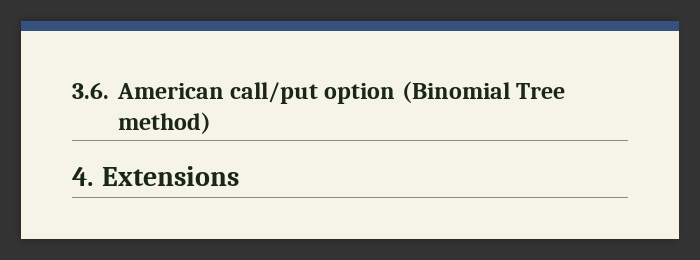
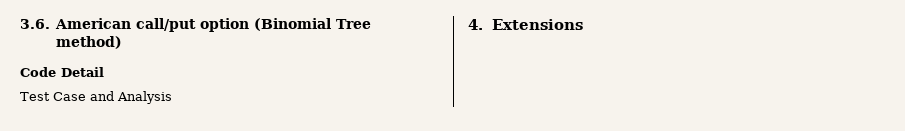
(211, 123) none -> [20,67,104,77] [20,91,172,104] // Code Detail // Test Case and Analysis

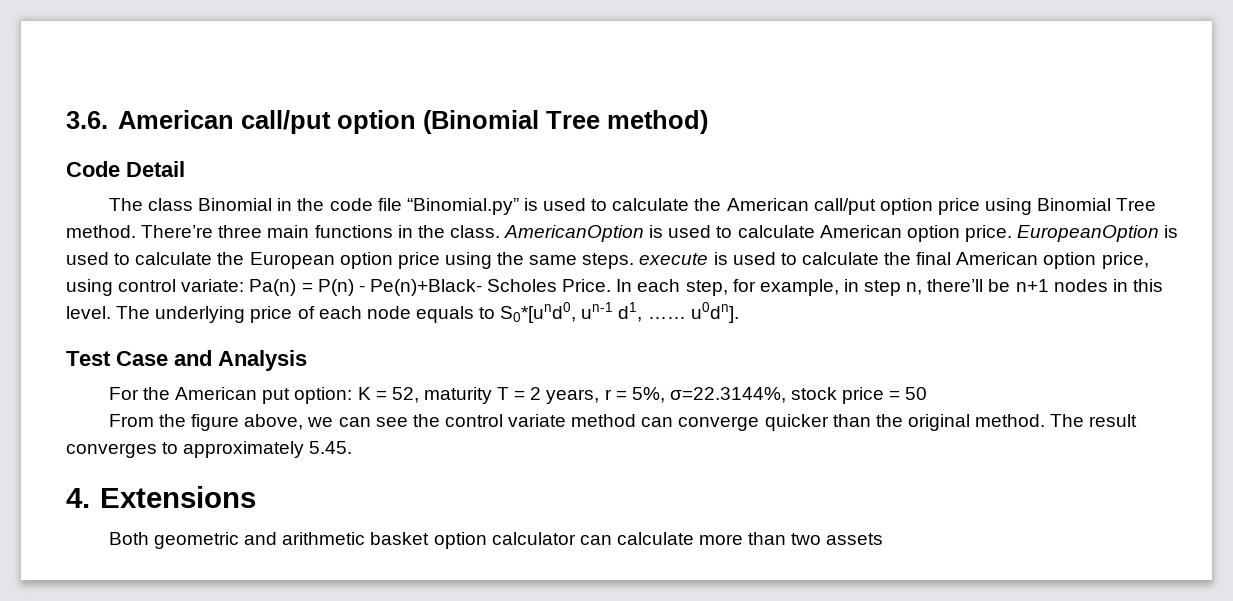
[20,91,172,104] [468,19,583,30] Test Case and Analysis // 4. Extensions -> [108,198,1157,215] [66,225,1179,242] [66,252,1149,269] [66,279,1163,296] [66,302,739,323] [66,350,307,371] [108,387,928,404] [108,414,1138,431] [66,441,353,458] [66,486,256,508] [108,532,884,549] The class Binomial in the code file “Binomial.py” is used to calculate the American call/put option price using Binomial Tree method. There’re three main functions in the class. AmericanOption is used to calculate American option price. EuropeanOption is used to calculate the European option price using the same steps. execute is used to calculate the final American option price, using control variate: Pa(n) = P(n) - Pe(n)+Black- Scholes Price. In each step, for example, in step n, there’ll be n+1 nodes in this level. The underlying price of each node equals to S0*[und0, un-1 d1, …… u0dn]. // Test Case and Analysis // For the American put option: K = 52, maturity T = 2 years, r = 5%, σ=22.3144%, stock price = 50 // From the figure above, we can see the control variate method can converge quicker than the original method. The result converges to approximately 5.45. // 4. Extensions // Both geometric and arithmetic basket option calculator can calculate more than two assets

